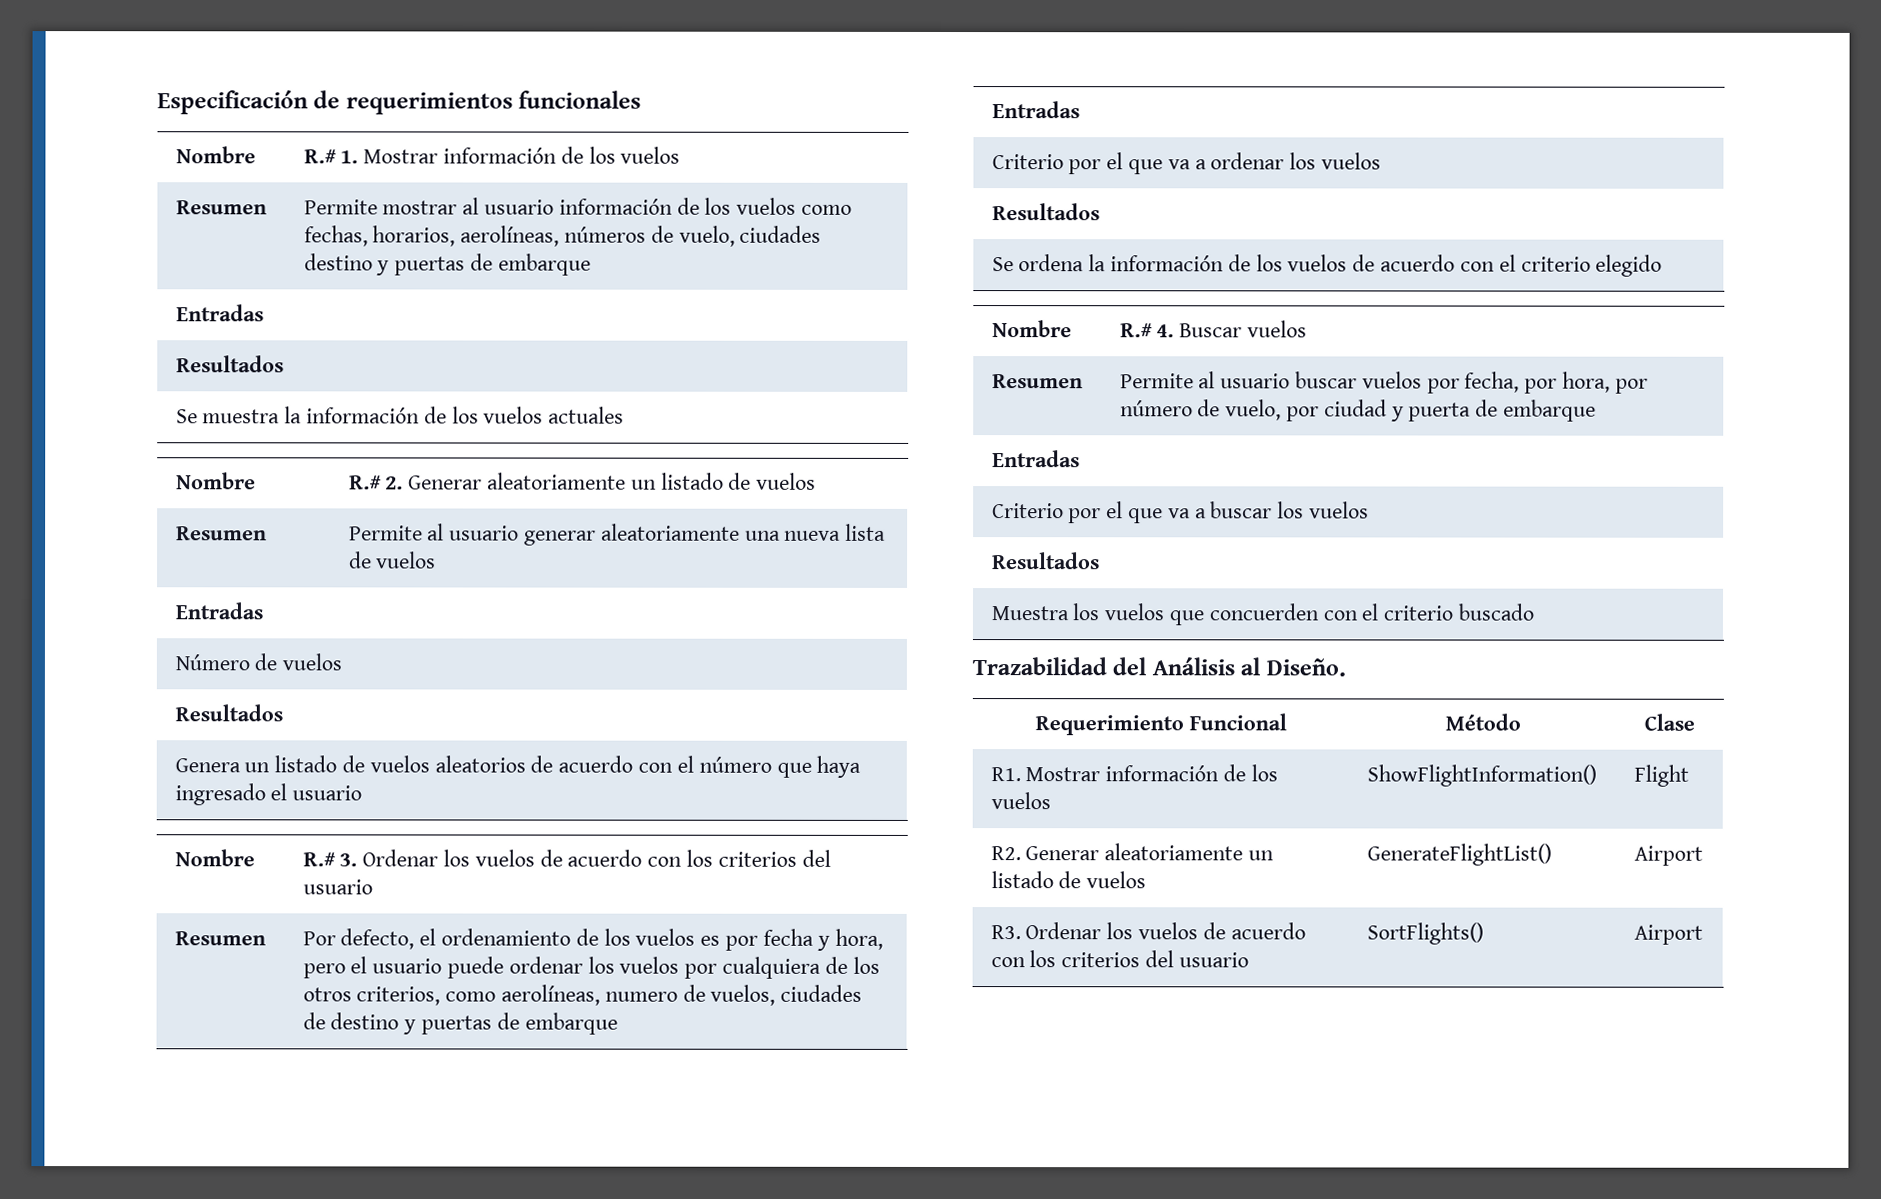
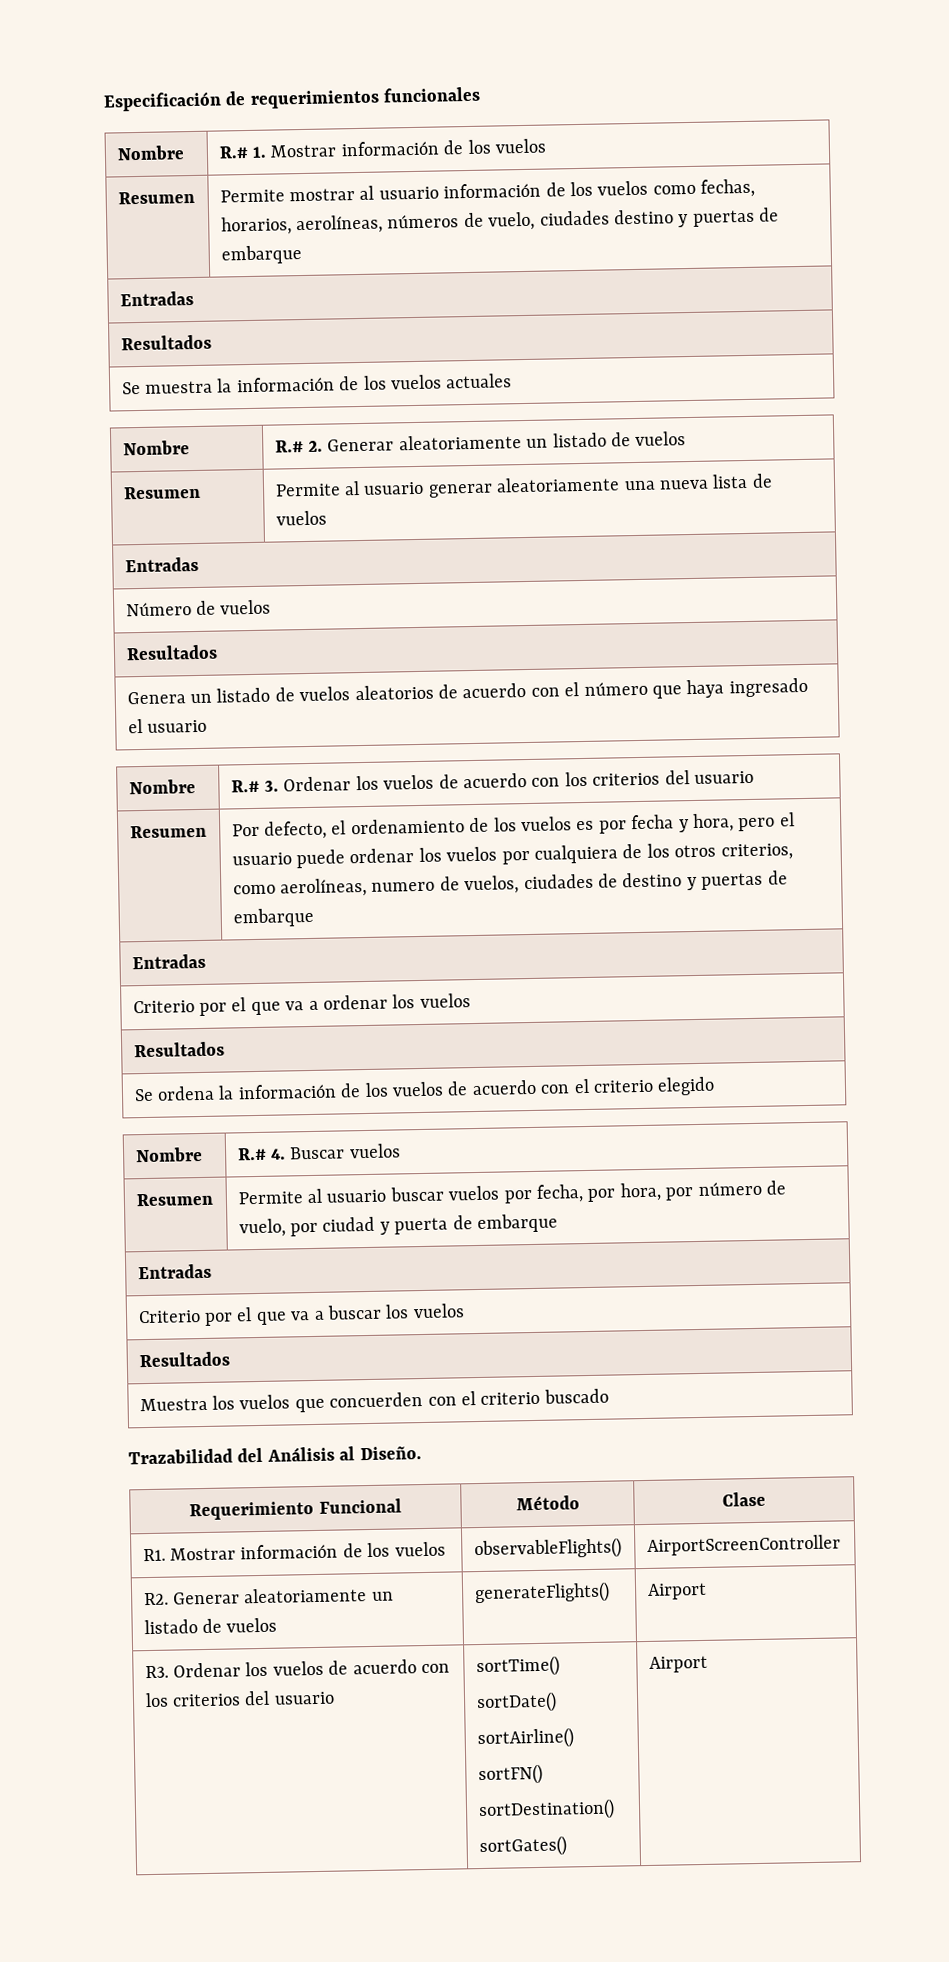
[1366,764,1597,787] [1633,764,1689,787] ShowFlightInformation() | Flight -> [473,1537,622,1561] [646,1534,841,1556] observableFlights() | AirportScreenController
[1366,843,1552,866] GenerateFlightList() -> [473,1581,610,1605] generateFlights()
[1366,922,1484,945] SortFlights() -> [475,1655,560,1678] [475,1691,557,1714] [476,1727,574,1750] [477,1763,543,1786] [477,1798,615,1822] [478,1835,567,1858] sortTime() // sortDate() // sortAirline() // sortFN() // sortDestination() // sortGates()

